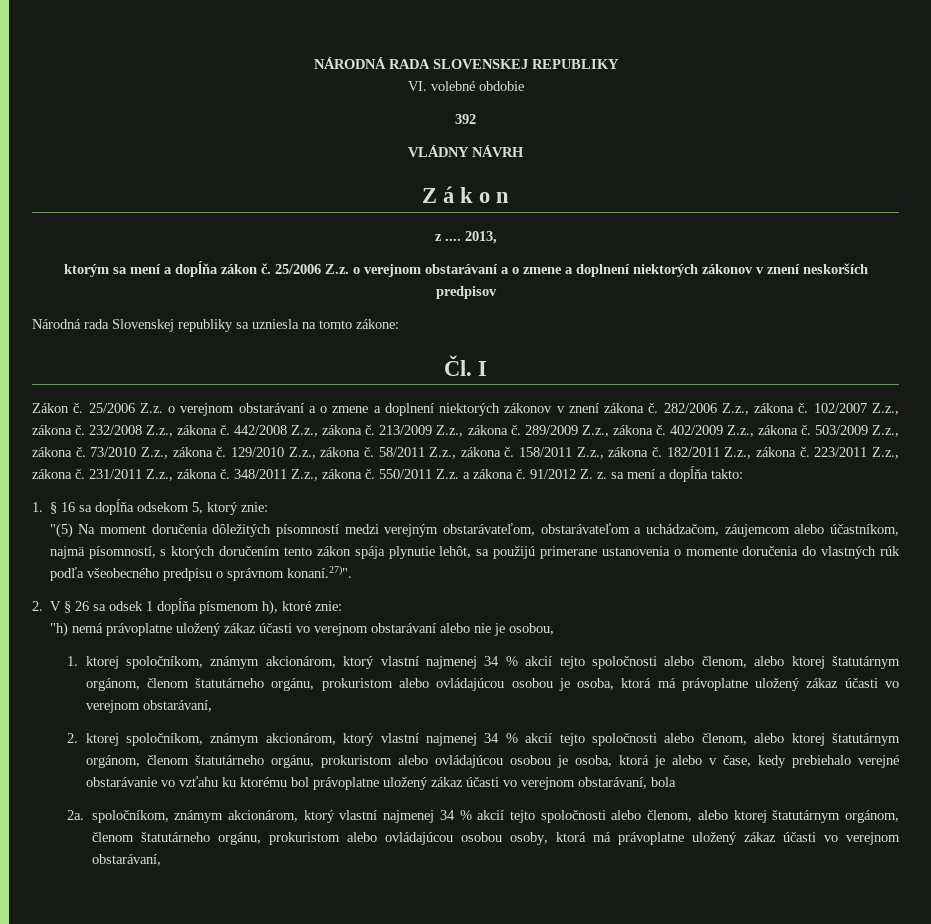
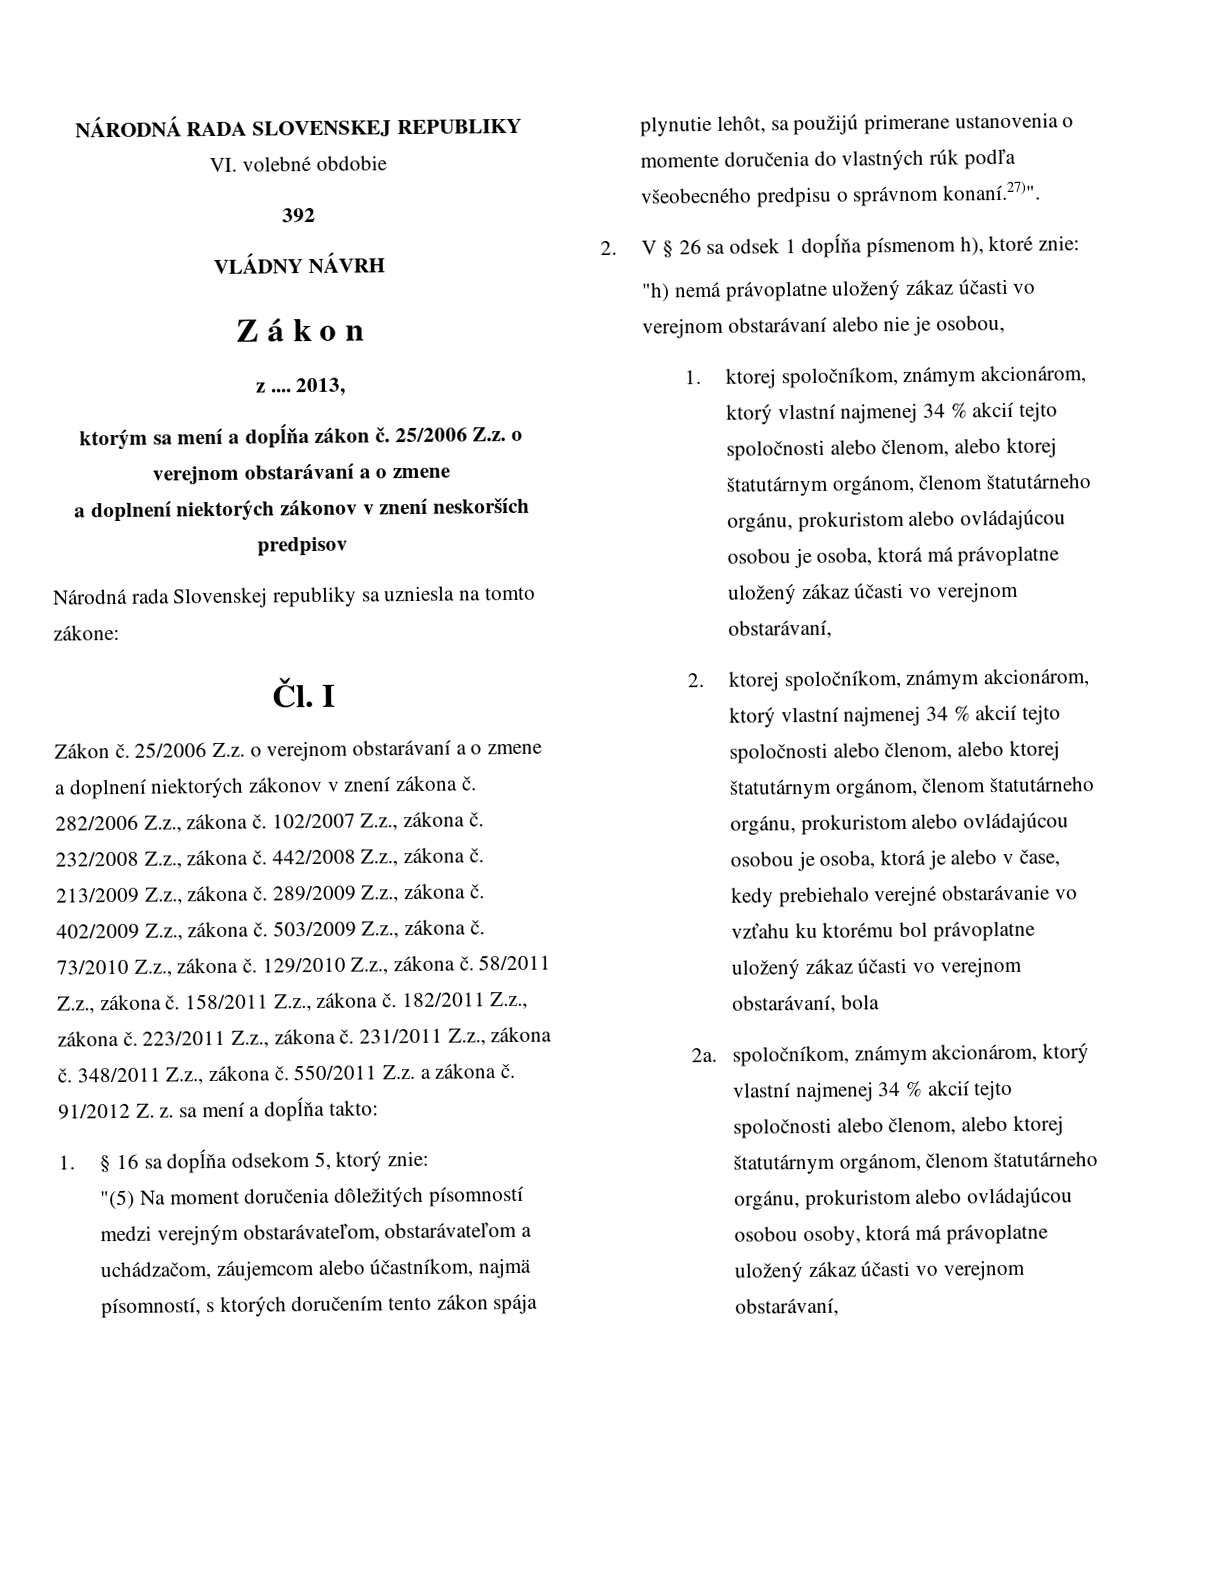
(562, 270) none -> (450, 473) //

